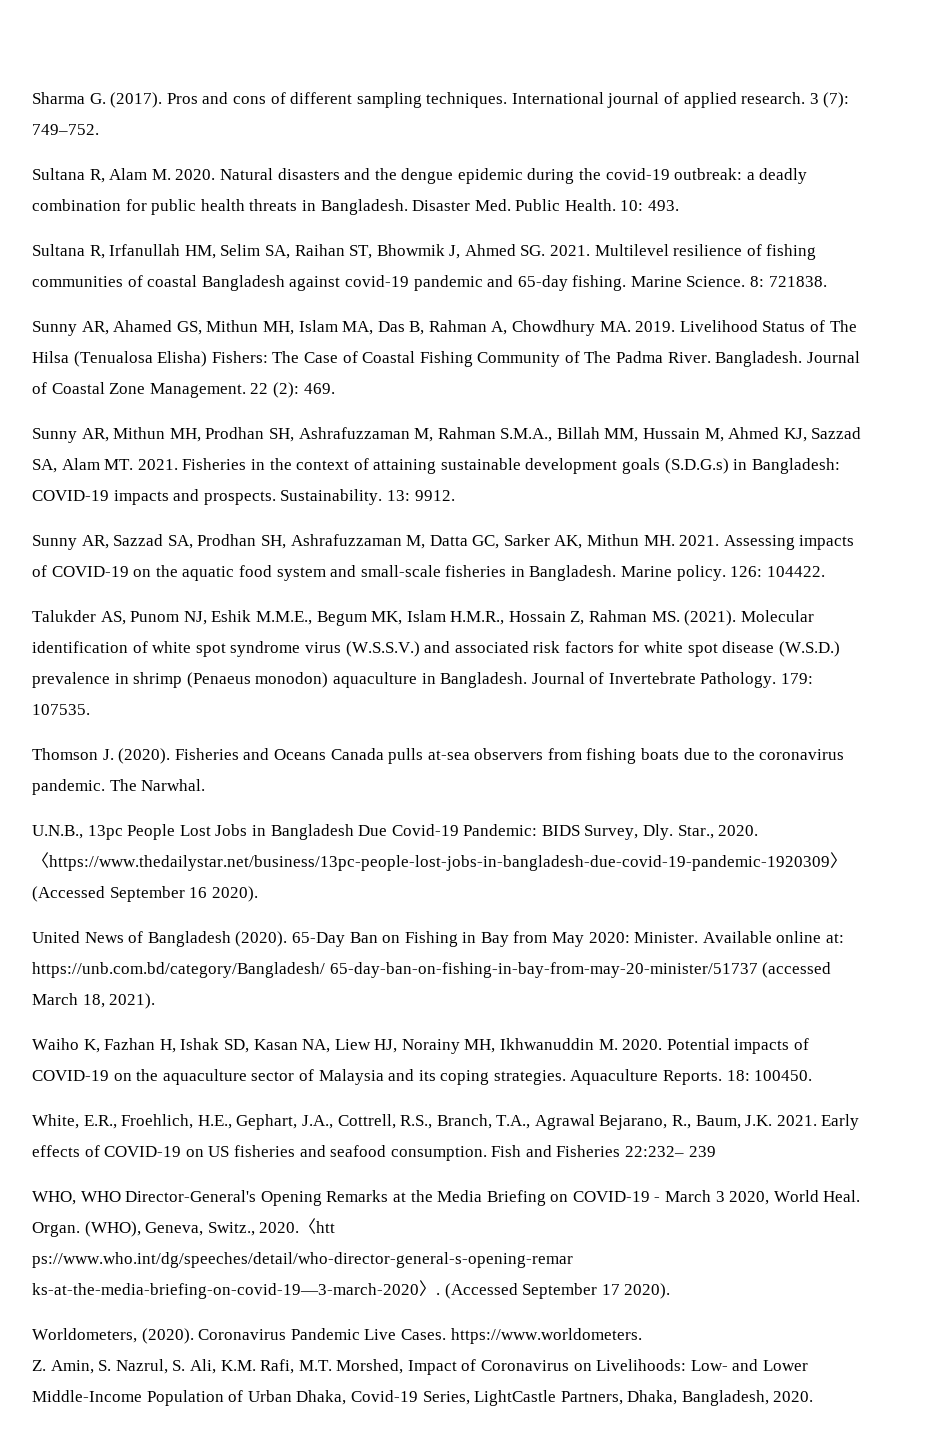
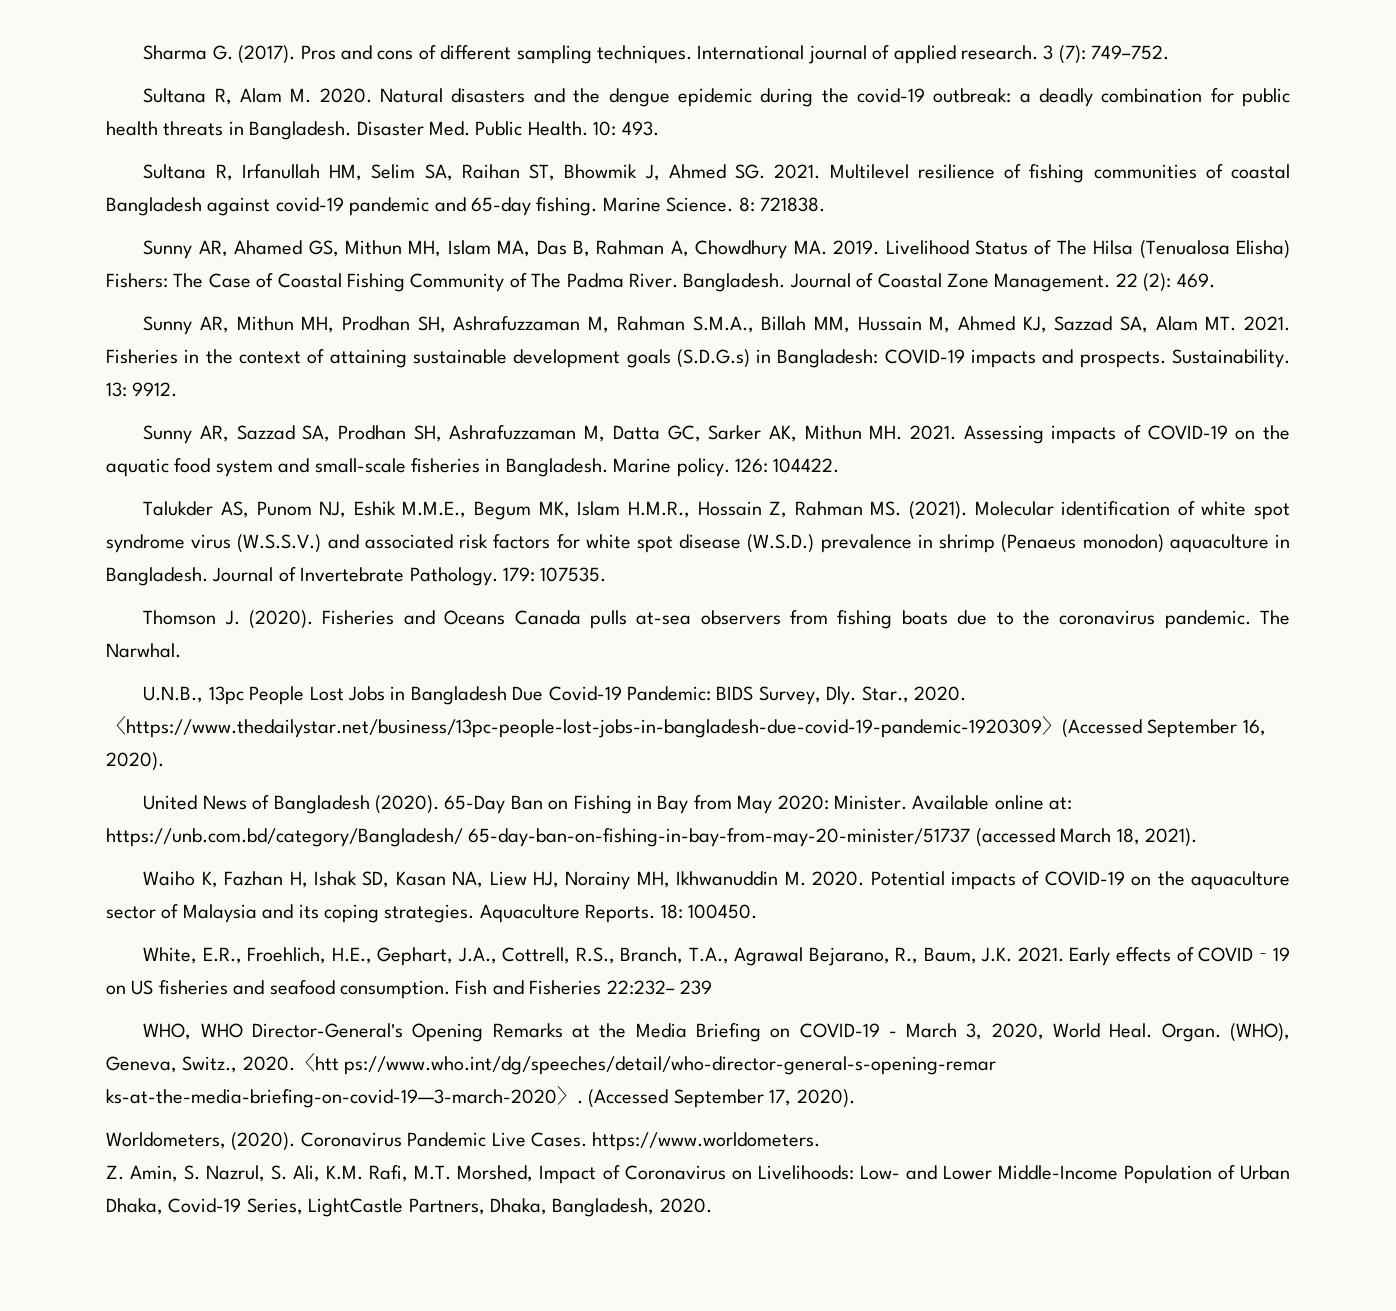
[189,887,208,898] 16 -> [1242,719,1266,736] 16,
[715,1191,725,1202] 3 -> [966,1023,983,1040] 3,
[601,1284,620,1295] 17 -> [769,1089,792,1106] 17,

